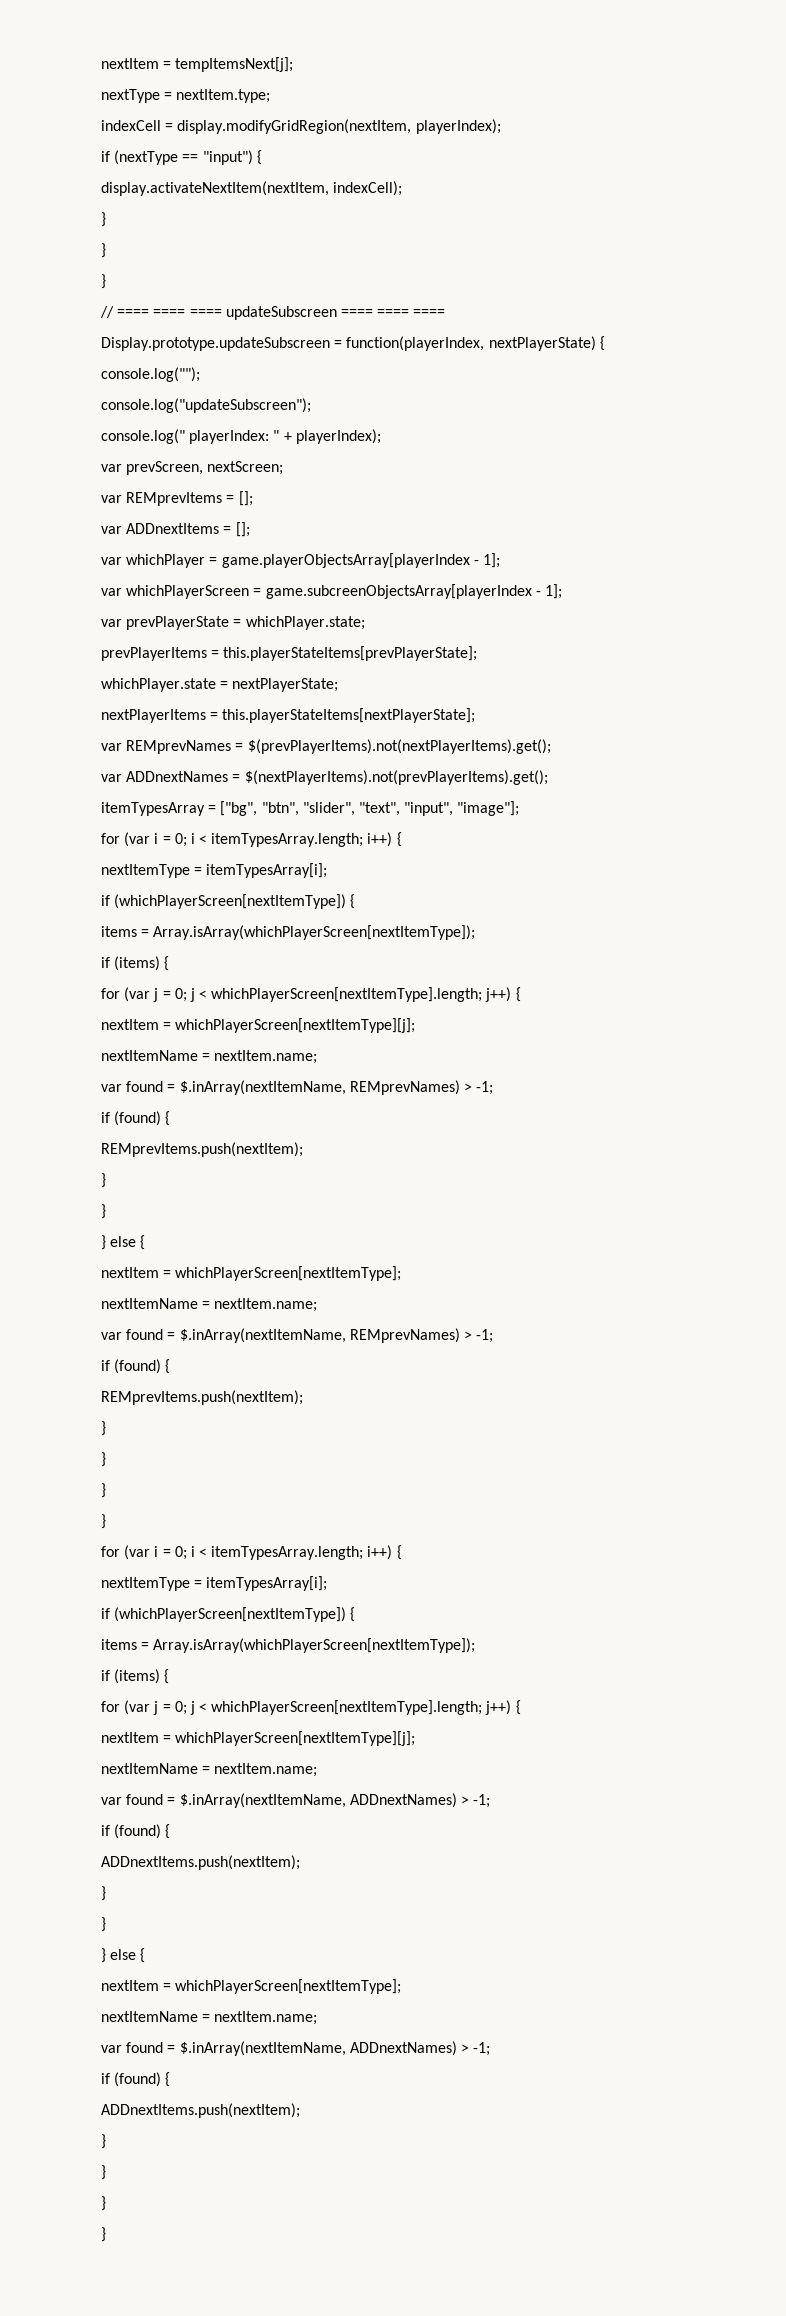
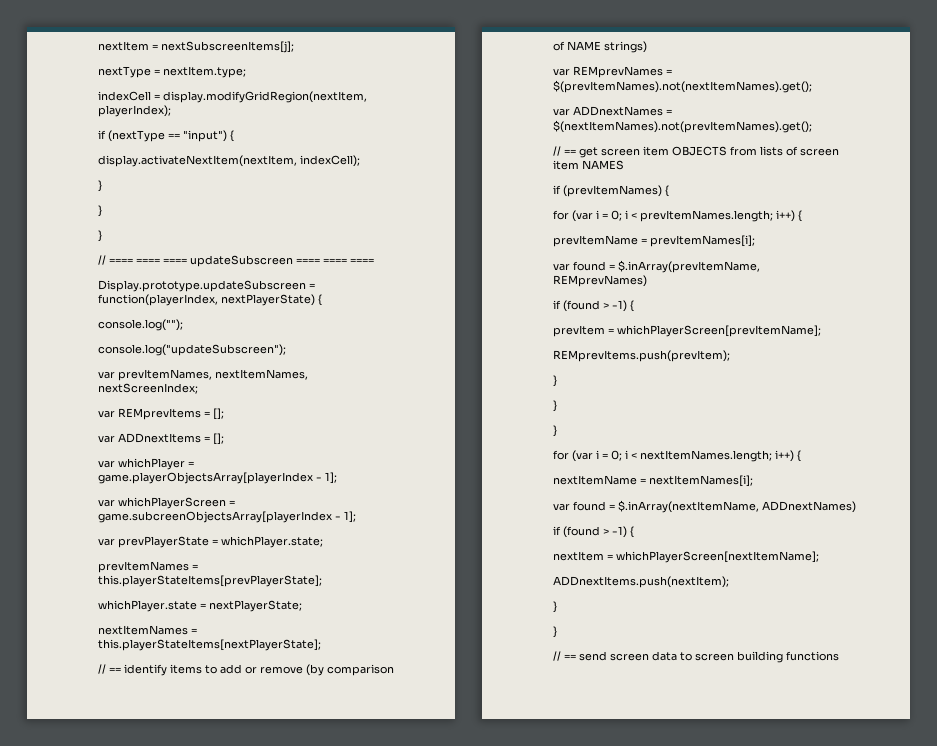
[100,57,294,72] nextItem = tempItemsNext[j]; -> [97,41,294,53] nextItem = nextSubscreenItems[j];
[100,429,381,444] [100,461,284,475] console.log(" playerIndex: " + playerIndex); // var prevScreen, nextScreen; -> [97,369,308,381] [97,383,198,394] var prevItemNames, nextItemNames, nextScreenIndex;
[100,647,207,661] prevPlayerItems -> [97,561,189,573] prevItemNames
[100,709,206,723] nextPlayerItems -> [97,625,188,635] nextItemNames
(476, 715) none -> [97,664,394,676] [552,41,647,53] // // == identify items to add or remove (by comparison of NAME strings)
[247,739,551,754] $(prevPlayerItems).not(nextPlayerItems).get(); -> [552,80,812,93] $(prevItemNames).not(nextItemNames).get();
[244,770,548,785] [100,801,520,816] [100,832,402,847] [100,863,328,878] [100,894,356,909] [100,925,476,940] [100,956,170,971] [100,987,521,1002] [100,1018,416,1033] [100,1050,318,1064] [100,1080,494,1095] [100,1111,171,1126] [100,1142,303,1157] [100,1173,106,1188] [100,1204,106,1219] [100,1235,146,1250] [100,1266,402,1281] [100,1298,318,1312] [100,1328,494,1343] [100,1359,171,1374] [100,1390,303,1405] [100,1421,106,1436] $(nextPlayerItems).not(prevPlayerItems).get(); // itemTypesArray = ["bg", "btn", "slider", "text", "input", "image"]; // for (var i = 0; i < itemTypesArray.length; i++) { // nextItemType = itemTypesArray[i]; // if (whichPlayerScreen[nextItemType]) { // items = Array.isArray(whichPlayerScreen[nextItemType]); // if (items) { // for (var j = 0; j < whichPlayerScreen[nextItemType].length; j++) { // nextItem = whichPlayerScreen[nextItemType][j]; // nextItemName = nextItem.name; // var found = $.inArray(nextItemName, REMprevNames) > -1; // if (found) { // REMprevItems.push(nextItem); // } // } // } else { // nextItem = whichPlayerScreen[nextItemType]; // nextItemName = nextItem.name; // var found = $.inArray(nextItemName, REMprevNames) > -1; // if (found) { // REMprevItems.push(nextItem); // } -> [552,120,812,133] [552,146,839,158] [552,160,624,170] [552,185,669,197] [552,210,802,222] [552,235,755,247] [552,260,760,273] [552,275,647,287] [552,300,634,312] [552,325,821,337] [552,350,730,362] $(nextItemNames).not(prevItemNames).get(); // // == get screen item OBJECTS from lists of screen item NAMES // if (prevItemNames) { // for (var i = 0; i < prevItemNames.length; i++) { // prevItemName = prevItemNames[i]; // var found = $.inArray(prevItemName, REMprevNames) // if (found > -1) { // prevItem = whichPlayerScreen[prevItemName]; // REMprevItems.push(prevItem);
[211,1545,402,1560] [100,1576,328,1591] [100,1607,356,1622] [100,1638,476,1653] [100,1669,170,1684] [100,1700,521,1715] [100,1731,416,1746] [100,1763,318,1777] [100,1793,491,1808] [100,1824,171,1839] [100,1855,300,1870] [100,1886,106,1901] [100,1917,106,1932] [100,1948,146,1963] [100,1979,402,1994] [100,2011,318,2025] [100,2041,491,2056] [100,2072,171,2087] [100,2103,300,2118] [100,2134,106,2149] [100,2165,106,2180] [100,2196,106,2211] [100,2227,106,2242] itemTypesArray.length; i++) { // nextItemType = itemTypesArray[i]; // if (whichPlayerScreen[nextItemType]) { // items = Array.isArray(whichPlayerScreen[nextItemType]); // if (items) { // for (var j = 0; j < whichPlayerScreen[nextItemType].length; j++) { // nextItem = whichPlayerScreen[nextItemType][j]; // nextItemName = nextItem.name; // var found = $.inArray(nextItemName, ADDnextNames) > -1; // if (found) { // ADDnextItems.push(nextItem); // } // } // } else { // nextItem = whichPlayerScreen[nextItemType]; // nextItemName = nextItem.name; // var found = $.inArray(nextItemName, ADDnextNames) > -1; // if (found) { // ADDnextItems.push(nextItem); // } // } // } // } -> [639,450,801,462] [552,475,753,487] [552,500,856,513] [552,526,634,538] [552,551,819,563] [552,576,729,588] [552,601,557,613] [552,626,557,638] [552,651,839,663] nextItemNames.length; i++) { // nextItemName = nextItemNames[i]; // var found = $.inArray(nextItemName, ADDnextNames) // if (found > -1) { // nextItem = whichPlayerScreen[nextItemName]; // ADDnextItems.push(nextItem); // } // } // // == send screen data to screen building functions

